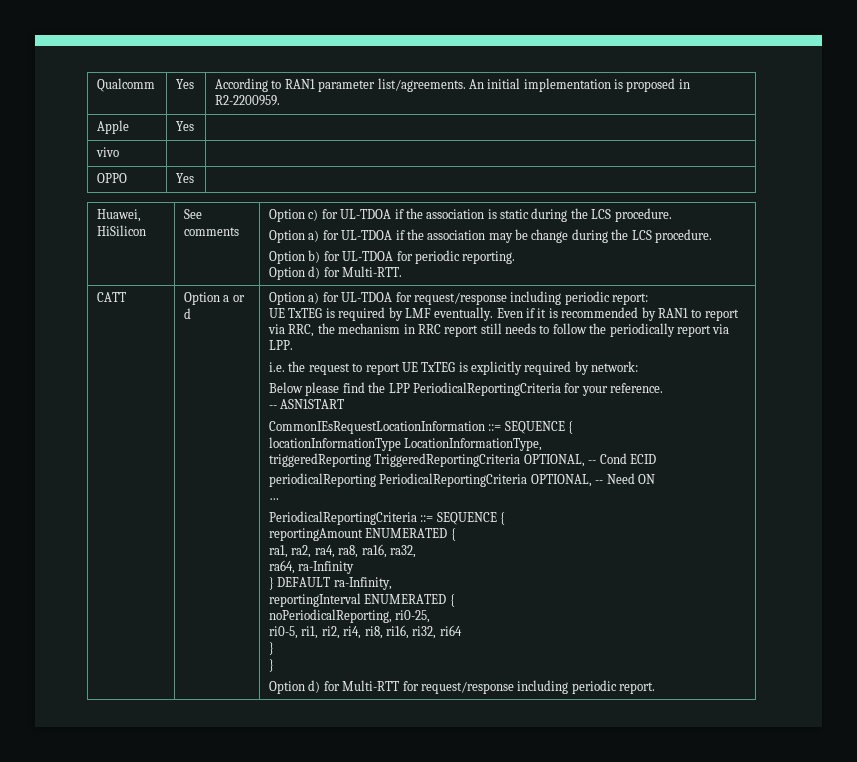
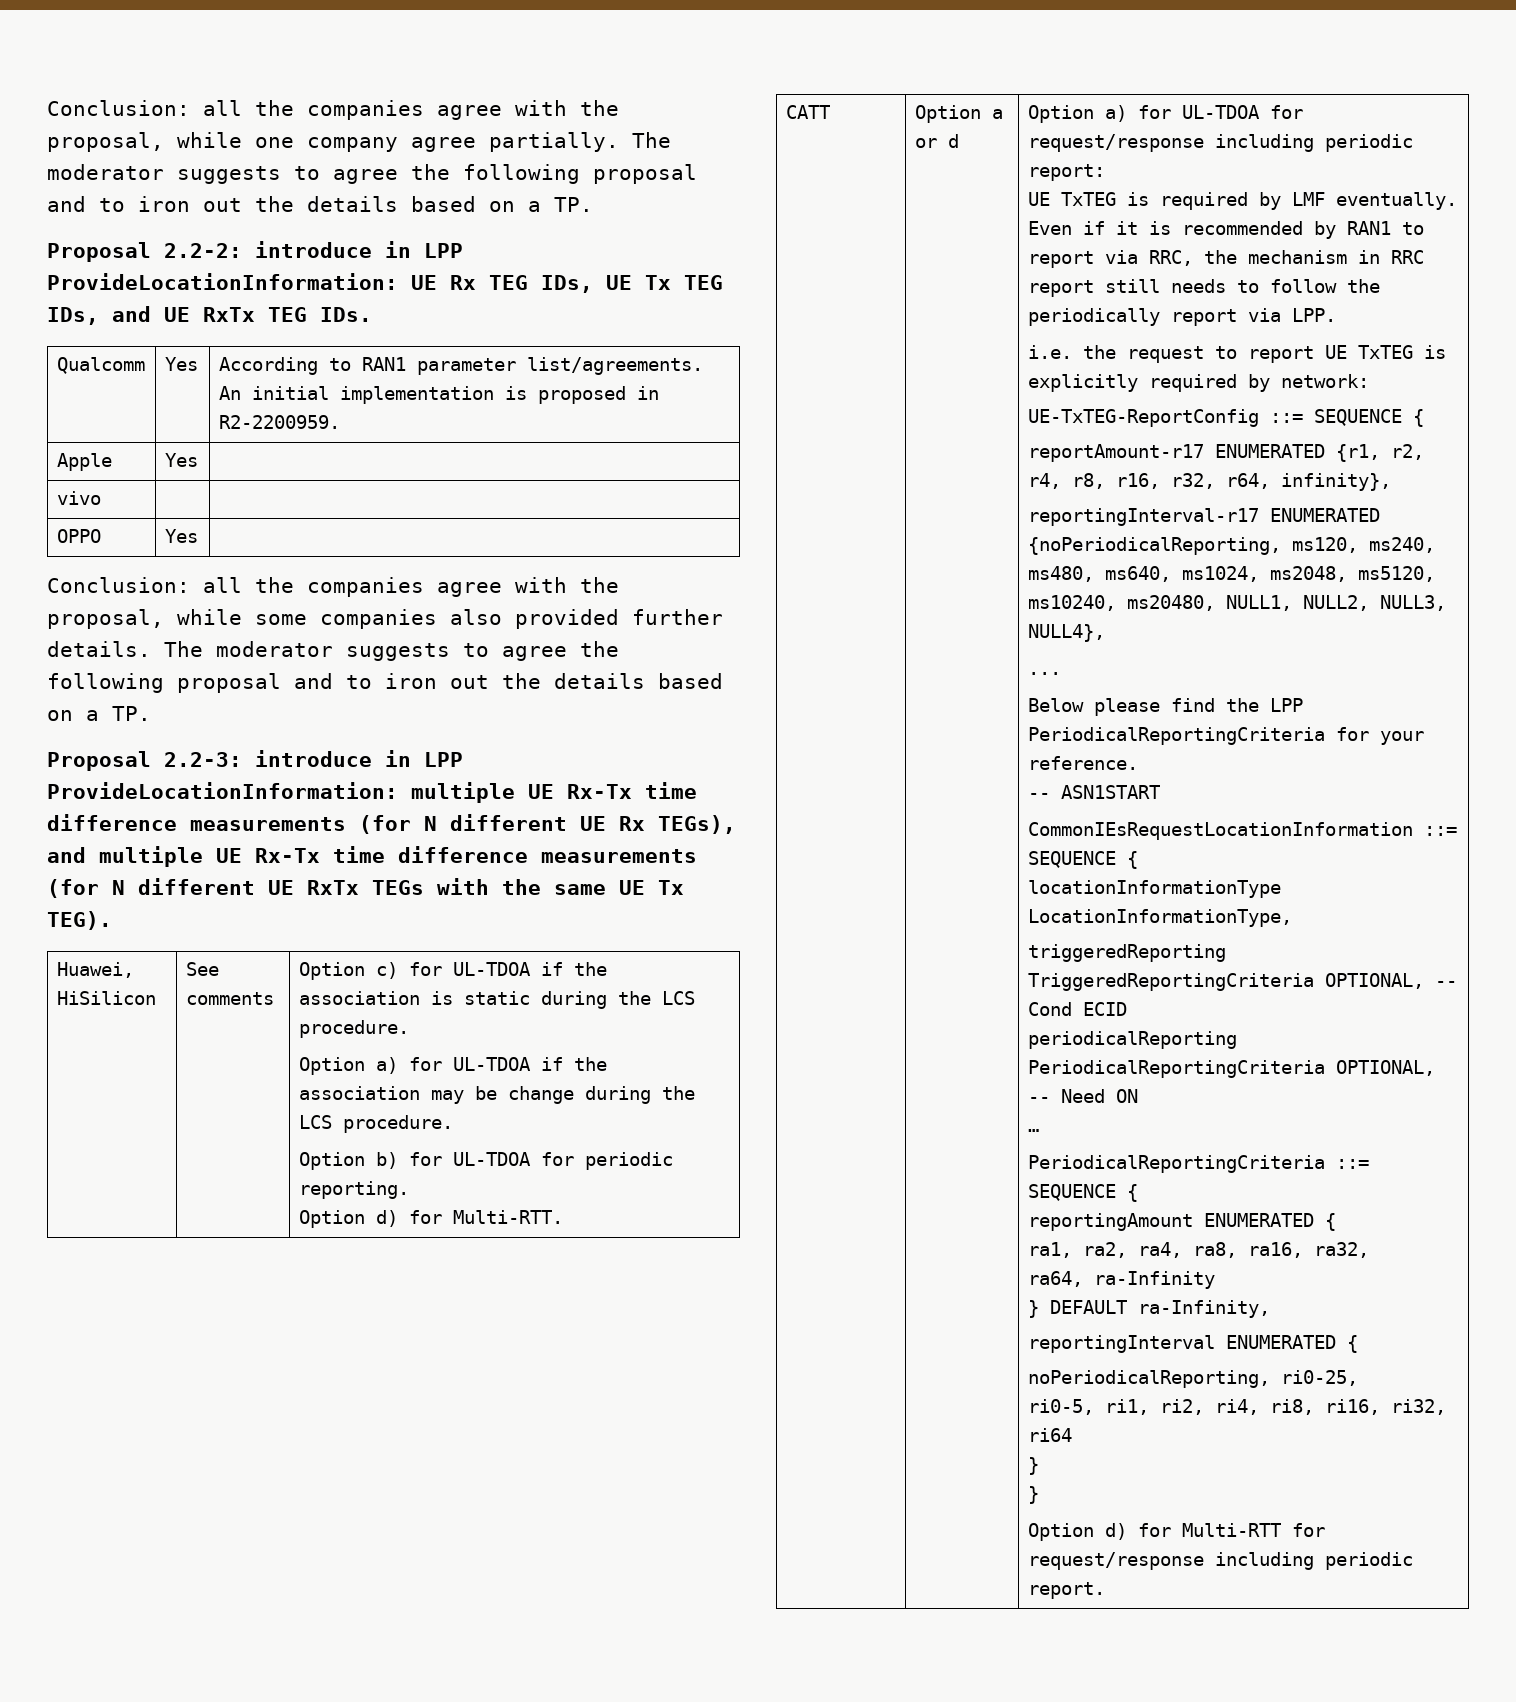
(97, 85) none -> [47,100,619,120] [47,132,671,152] [47,164,697,184] [47,196,593,212] [47,241,463,262] [47,273,723,293] [47,306,372,325] Conclusion: all the companies agree with the proposal, while one company agree partially. The moderator suggests to agree the following proposal and to iron out the details based on a TP. // Proposal 2.2-2: introduce in LPP ProvideLocationInformation: UE Rx TEG IDs, UE Tx TEG IDs, and UE RxTx TEG IDs. //
(195, 178) none -> [47,577,619,597] [47,609,723,629] [47,641,619,661] [47,673,723,693] [47,706,151,721] [47,750,463,771] [47,782,697,803] [47,814,736,834] [47,846,697,867] [47,878,684,898] [47,911,112,930] // Conclusion: all the companies agree with the proposal, while some companies also provided further details. The moderator suggests to agree the following proposal and to iron out the details based on a TP. // Proposal 2.2-3: introduce in LPP ProvideLocationInformation: multiple UE Rx-Tx time difference measurements (for N different UE Rx TEGs), and multiple UE Rx-Tx time difference measurements (for N different UE RxTx TEGs with the same UE Tx TEG).
(639, 366) none -> [1027,409,1424,427] [1027,444,1424,462] [1027,473,1391,491] [1027,508,1380,526] [1027,537,1435,555] [1027,566,1435,582] [1027,595,1446,611] [1027,624,1105,642] [1027,672,1061,675] // UE-TxTEG-ReportConfig ::= SEQUENCE { // reportAmount-r17 ENUMERATED {r1, r2, r4, r8, r16, r32, r64, infinity}, // reportingInterval-r17 ENUMERATED {noPeriodicalReporting, ms120, ms240, ms480, ms640, ms1024, ms2048, ms5120, ms10240, ms20480, NULL1, NULL2, NULL3, NULL4}, // ...

